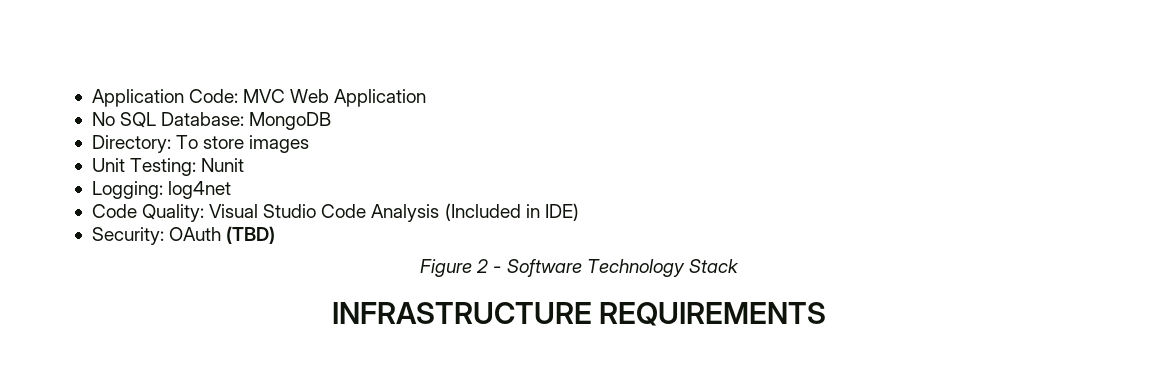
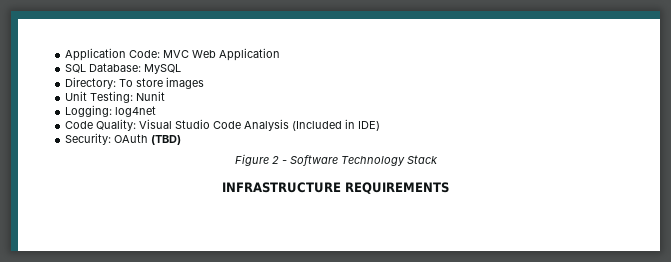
[91,112,115,126] No -> (281, 54) none
[249,112,332,130] MongoDB -> [144,64,182,74] MySQL

